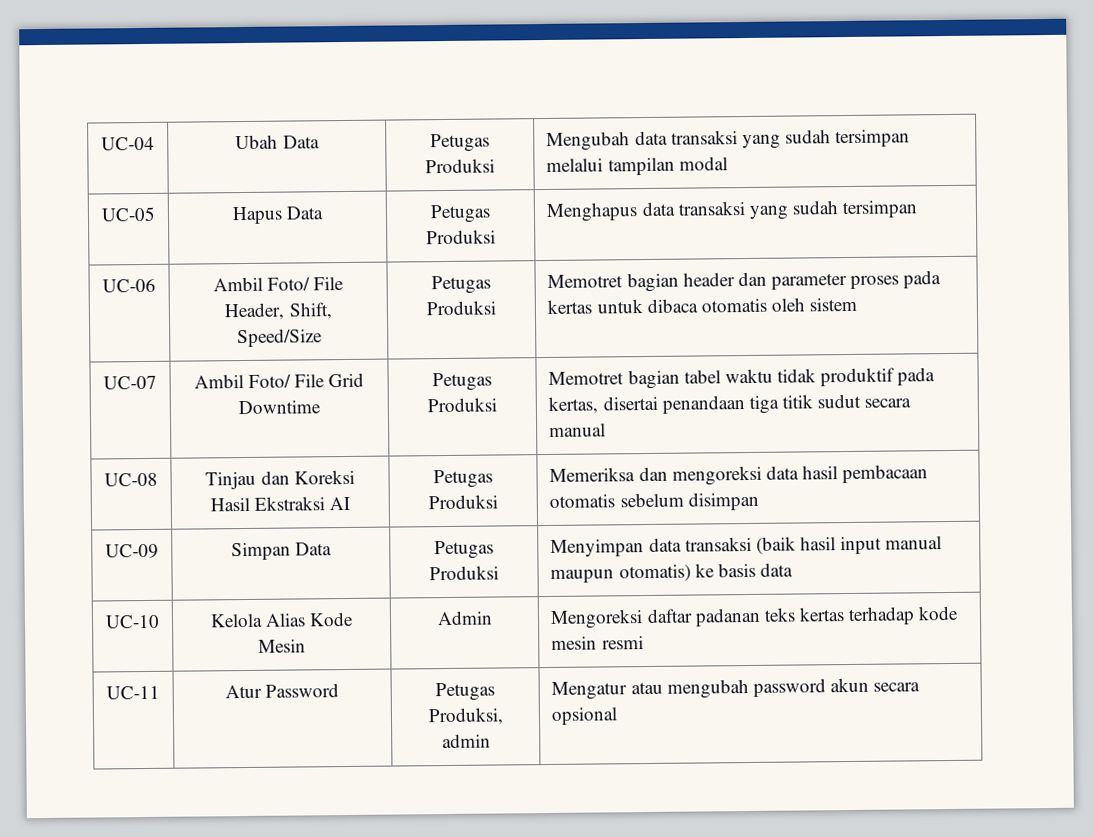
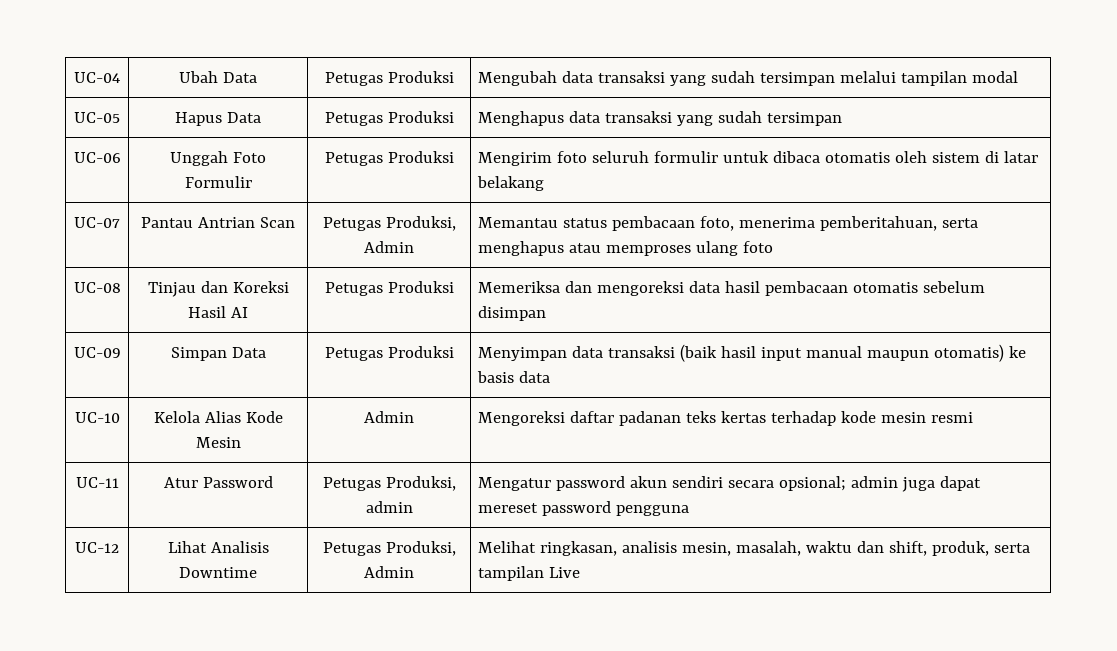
[212,276,345,292] [224,302,333,321] [236,328,323,348] [430,275,491,295] [425,300,496,316] [547,270,942,293] [547,299,593,314] Ambil Foto/ File Header, Shift, Speed/Size | Petugas Produksi | Memotret bagian header dan parameter proses pada kertas -> [170,151,266,166] [184,176,252,188] [324,151,454,166] [477,151,718,166] Unggah Foto Formulir | Petugas Produksi | Mengirim foto seluruh formulir
[103,375,157,390] [193,372,365,389] [238,400,321,415] [431,372,492,392] [426,397,497,413] [548,367,936,390] [548,393,912,414] [549,423,607,437] // UC-07 | Ambil Foto/ File Grid Downtime | Petugas Produksi | Memotret bagian tabel waktu tidak produktif pada kertas, disertai penandaan tiga titik sudut secara manual -> [984,151,1038,163] [476,176,544,191] [74,217,120,228] [141,217,295,228] [322,216,456,231] [364,241,414,253] [477,216,978,231] [477,241,773,256] di latar belakang // UC-07 | Pantau Antrian Scan | Petugas Produksi, Admin | Memantau status pembacaan foto, menerima pemberitahuan, serta menghapus atau memproses ulang foto
[254,496,325,511] Ekstraksi -> (227, 312) none
[630,677,921,699] [551,707,619,725] atau mengubah password akun secara opsional -> [555,476,981,492] [477,501,689,516] [75,542,119,553] [167,541,269,553] [179,567,257,578] [322,541,456,556] [364,566,414,578] [477,541,1030,556] [477,566,580,581] password akun sendiri secara opsional; admin juga dapat mereset password pengguna // UC-12 | Lihat Analisis Downtime | Petugas Produksi, Admin | Melihat ringkasan, analisis mesin, masalah, waktu dan shift, produk, serta tampilan Live

